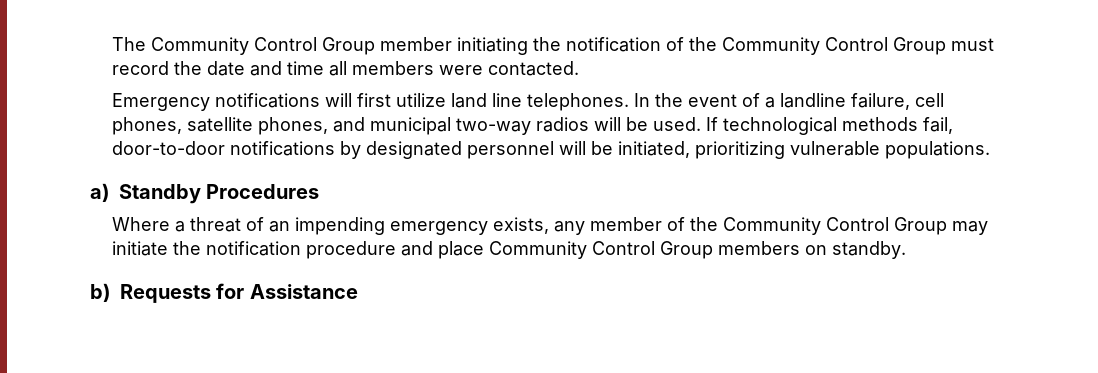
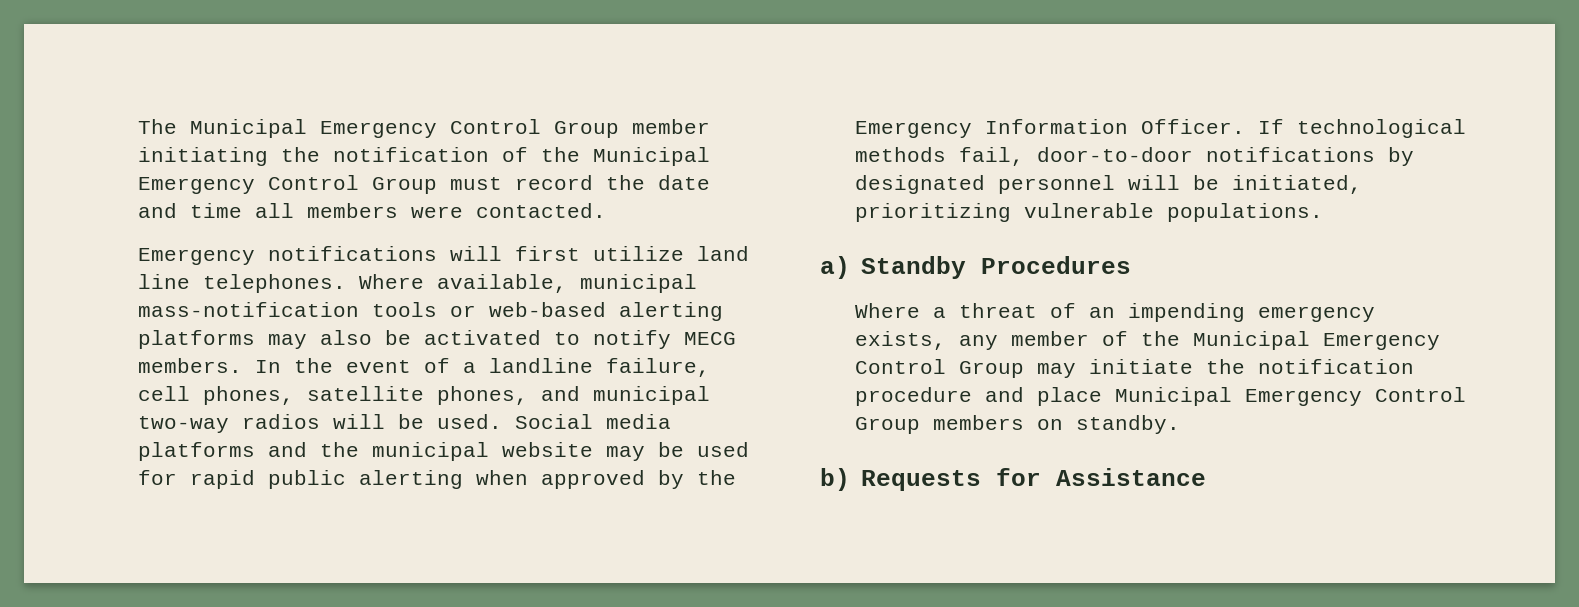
[150,37,249,55] Community -> [190,119,438,138] Municipal Emergency
[721,37,820,55] Community -> [593,147,711,166] [138,177,256,194] Municipal Emergency
(629, 102) none -> [359,274,698,293] [138,302,724,321] [138,330,737,349] [138,358,243,373] Where available, municipal mass-notification tools or web-based alerting platforms may also be activated to notify MECG members.
(701, 124) none -> [515,414,672,429] [138,442,750,461] [138,470,737,489] [855,119,1246,138] Social media platforms and the municipal website may be used for rapid public alerting when approved by the Emergency Information Officer.
[722,217,821,235] Community -> [1193,331,1441,350] Municipal Emergency
[488,241,587,259] Community -> [1115,387,1363,406] Municipal Emergency

